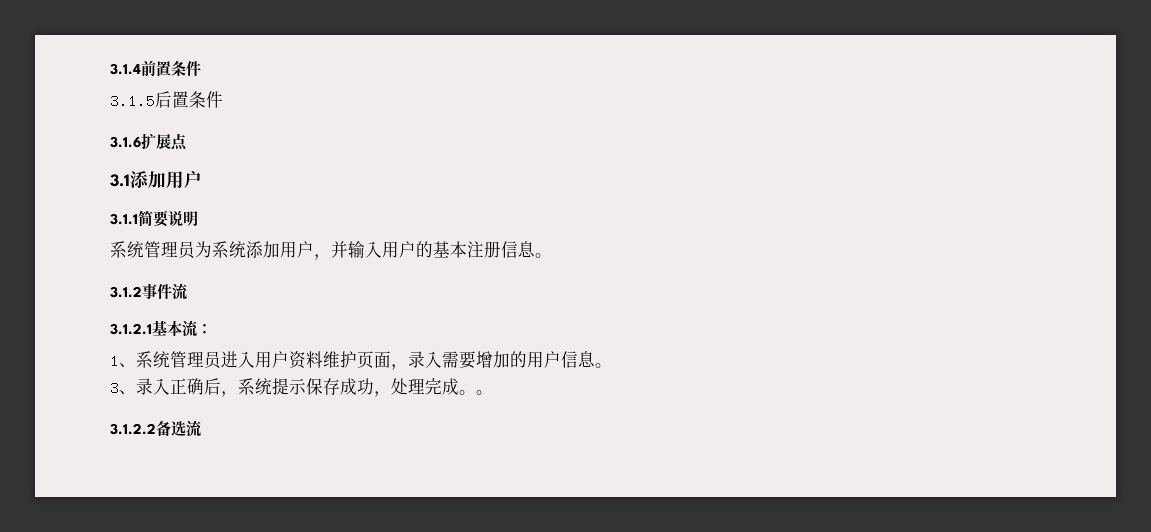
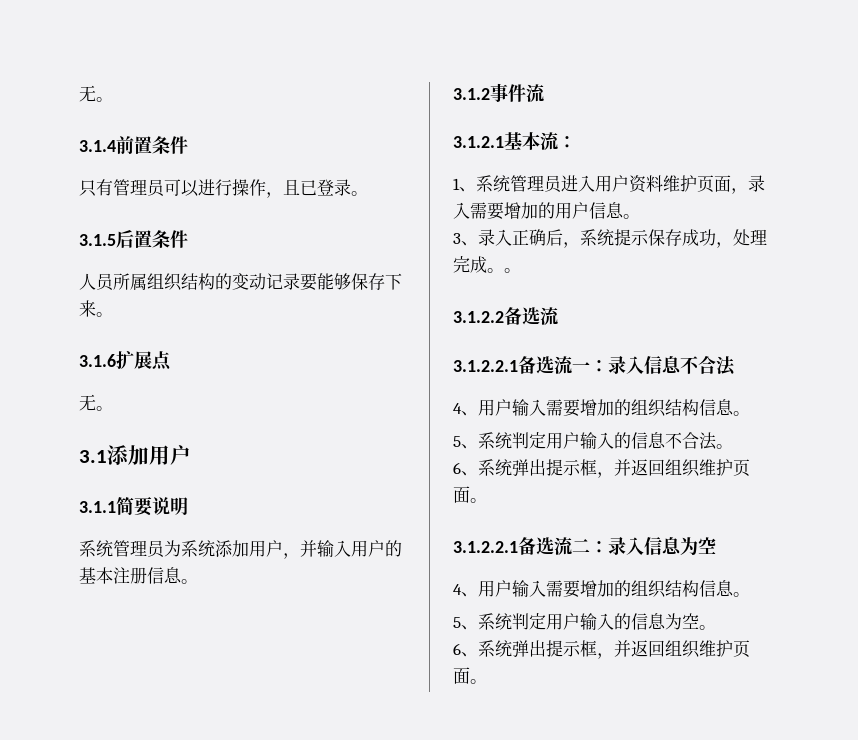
(110, 69) none -> [79,85,113,102] 无。 //
[110,91,223,108] 3.1.5后置条件 -> [79,179,368,198] [79,230,188,248] [79,273,402,291] [79,300,113,317] 只有管理员可以进行操作，且已登录。 // 3.1.5后置条件 // 人员所属组织结构的变动记录要能够保存下来。
(187, 141) none -> [79,394,113,411] // 无。
(202, 428) none -> [453,356,736,376] [453,399,750,417] [453,432,733,450] [453,459,750,478] [453,486,487,503] [453,537,716,555] [453,580,750,598] [453,613,716,630] [453,640,750,659] [453,667,487,684] // 3.1.2.2.1备选流一：录入信息不合法 // 4、用户输入需要增加的组织结构信息。 // 5、系统判定用户输入的信息不合法。 // 6、系统弹出提示框，并返回组织维护页面。 // 3.1.2.2.1备选流二：录入信息为空 // 4、用户输入需要增加的组织结构信息。 // 5、系统判定用户输入的信息为空。 // 6、系统弹出提示框，并返回组织维护页面。

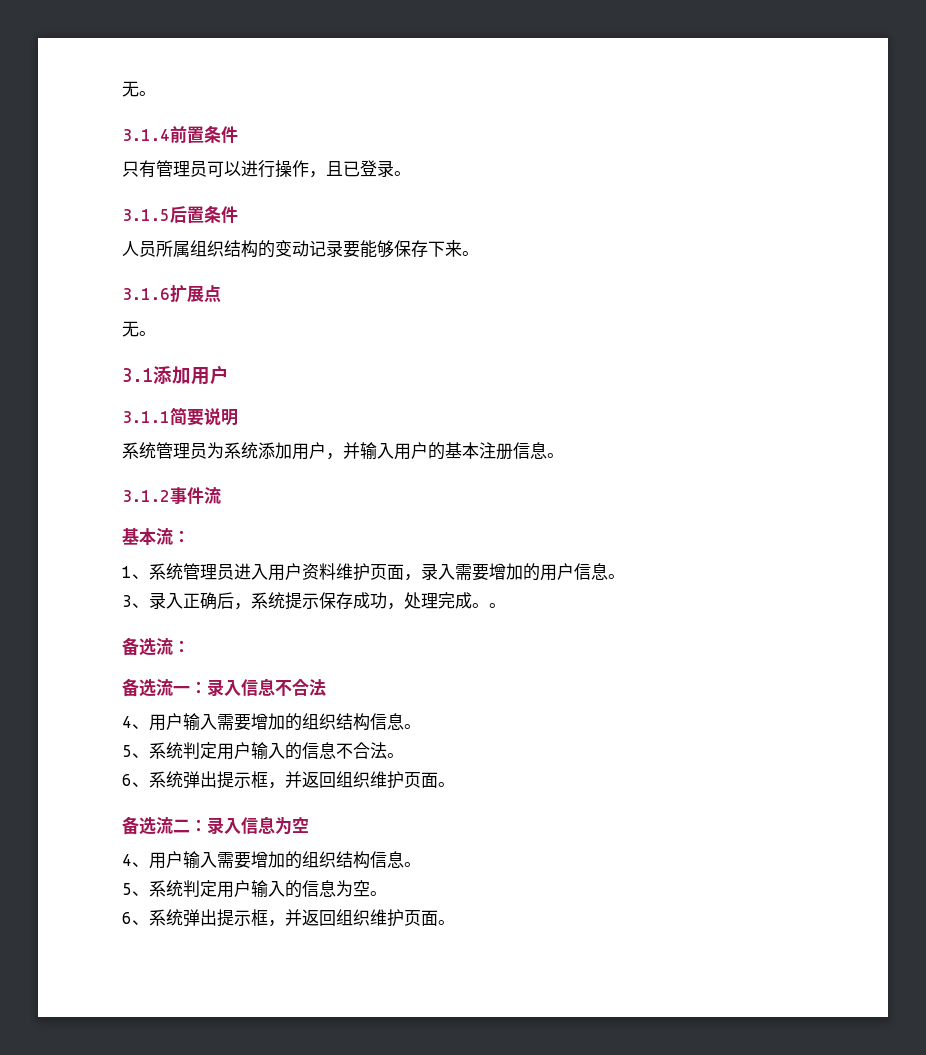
[453,136,504,148] 3.1.2.1 -> (221, 495) none
[453,307,559,325] [453,360,518,372] 3.1.2.2备选流 // 3.1.2.2.1 -> [122,637,190,656] 备选流： //
[453,541,518,553] 3.1.2.2.1 -> (455, 784) none

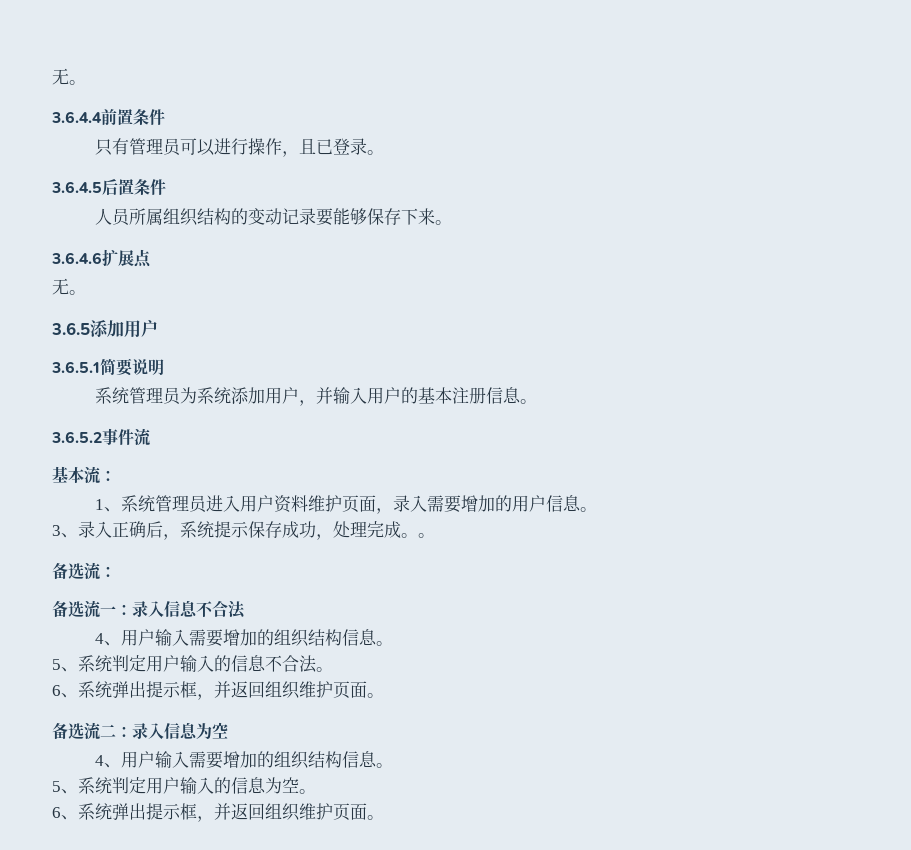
[122,81,156,97] [122,129,170,141] 无。 // 3.1.4 -> [52,68,86,85] [51,111,102,123] 无。 // 3.6.4.4
[122,209,170,221] 3.1.5 -> [51,181,102,193] 3.6.4.5
[122,288,170,300] 3.1.6 -> [51,252,102,264] 3.6.4.6
[122,368,153,382] 3.1 -> [51,322,90,335] 3.6.5
[122,411,170,423] 3.1.1 -> [51,361,100,373] 3.6.5.1
[122,490,170,502] 3.1.2 -> [51,431,102,443] 3.6.5.2

